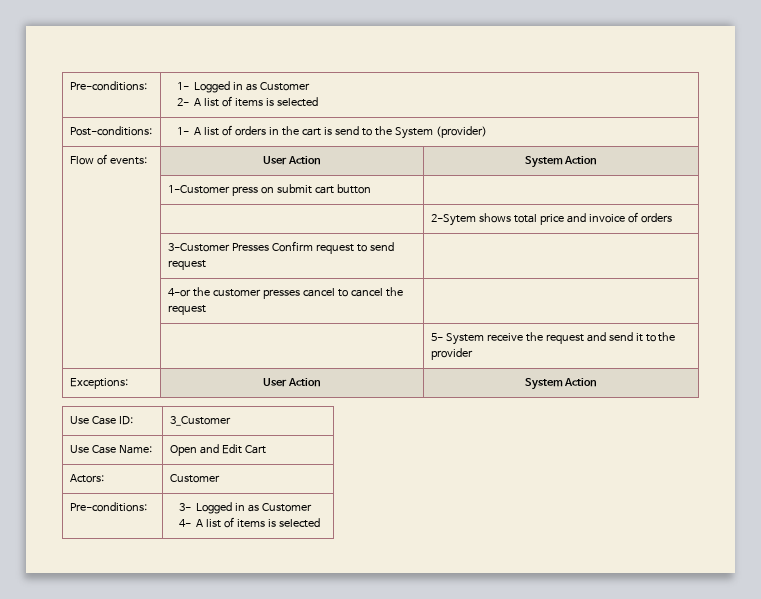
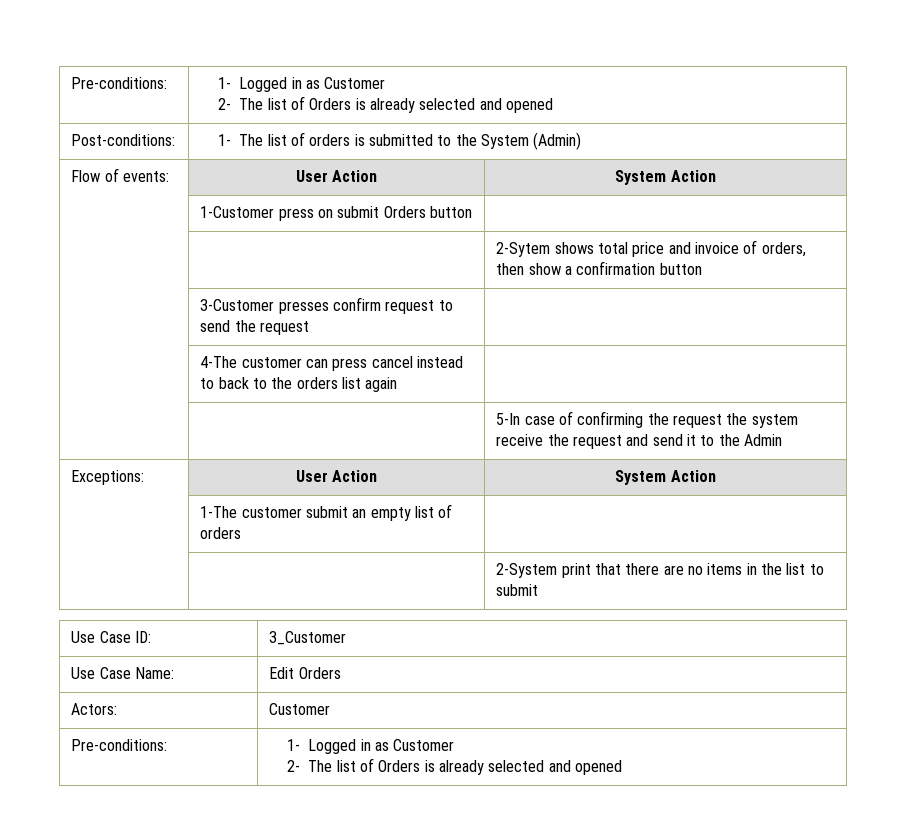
[69,81,147,91] [176,81,311,93] [176,96,319,107] Pre-conditions: | 1- Logged in as Customer // 2- A list of items is selected -> [71,77,168,89] [218,77,386,92] [218,96,553,113] Pre-conditions: | 1- Logged in as Customer // 2- The list of Orders is already selected and opened
[194,125,359,136] A list of orders in the cart is send -> [239,132,433,146] The list of orders is submitted
[435,126,487,138] (provider) -> [533,132,582,150] (Admin)
[314,186,334,194] cart -> [383,206,426,218] Orders
[640,213,672,223] orders -> [761,242,806,257] [496,261,702,275] orders, then show a confirmation button
[231,241,313,252] Presses Confirm -> [278,297,382,314] presses confirm
[167,260,206,270] [167,287,403,299] [167,305,206,315] [430,333,484,345] request | // | 4-or the customer presses cancel to cancel the request | // | | 5- System -> [234,320,310,335] [200,356,464,371] [200,377,398,392] [496,411,798,428] the request | // | 4-The customer can press cancel instead to back to the orders list again | // | | 5-In case of confirming the request the system
[430,348,473,360] provider -> [744,434,783,446] Admin
(598, 382) none -> [200,504,453,521] [200,527,242,539] [496,563,824,578] [496,584,539,596] // | 1-The customer submit an empty list of orders | // | | 2-System print that there are no items in the list to submit
[169,444,266,456] Open and Edit Cart -> [269,667,341,679] Edit Orders
[178,502,313,514] [178,517,321,528] 3- Logged in as Customer // 4- A list of items is selected -> [287,739,455,754] [287,758,622,775] 1- Logged in as Customer // 2- The list of Orders is already selected and opened

